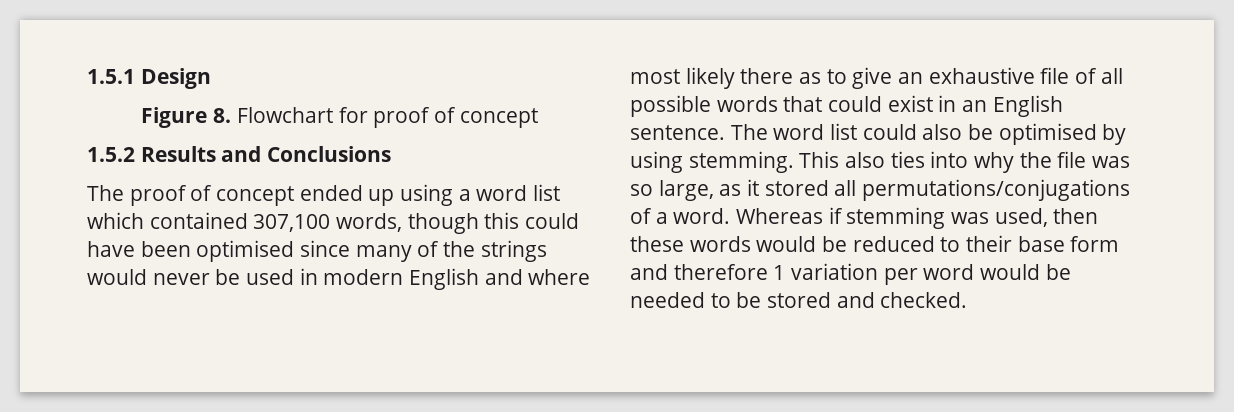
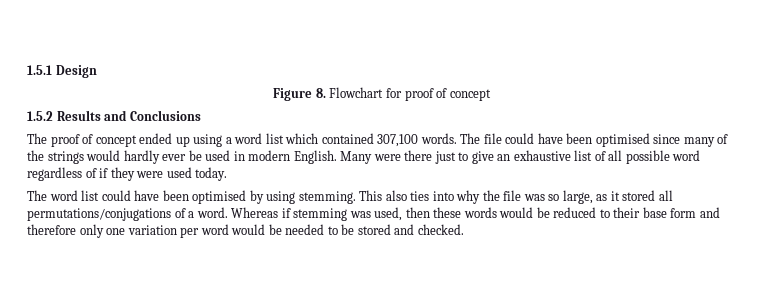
[336,212,520,234] words, though this -> [420,133,502,144] words. The file
[152,273,210,285] never -> [123,150,187,164] hardly ever
[409,268,591,290] [630,67,822,89] English and where most likely there as -> [293,150,456,164] English. Many were there just
[1040,67,1070,84] file -> [574,150,593,161] list
[716,95,1063,117] [630,125,725,140] words that could exist in an English sentence. -> [672,150,701,161] [27,167,228,181] word regardless of if they were used today. //
[922,124,994,140] also be -> [134,190,189,201] have been
[773,265,786,280] 1 -> [79,224,126,238] only one

